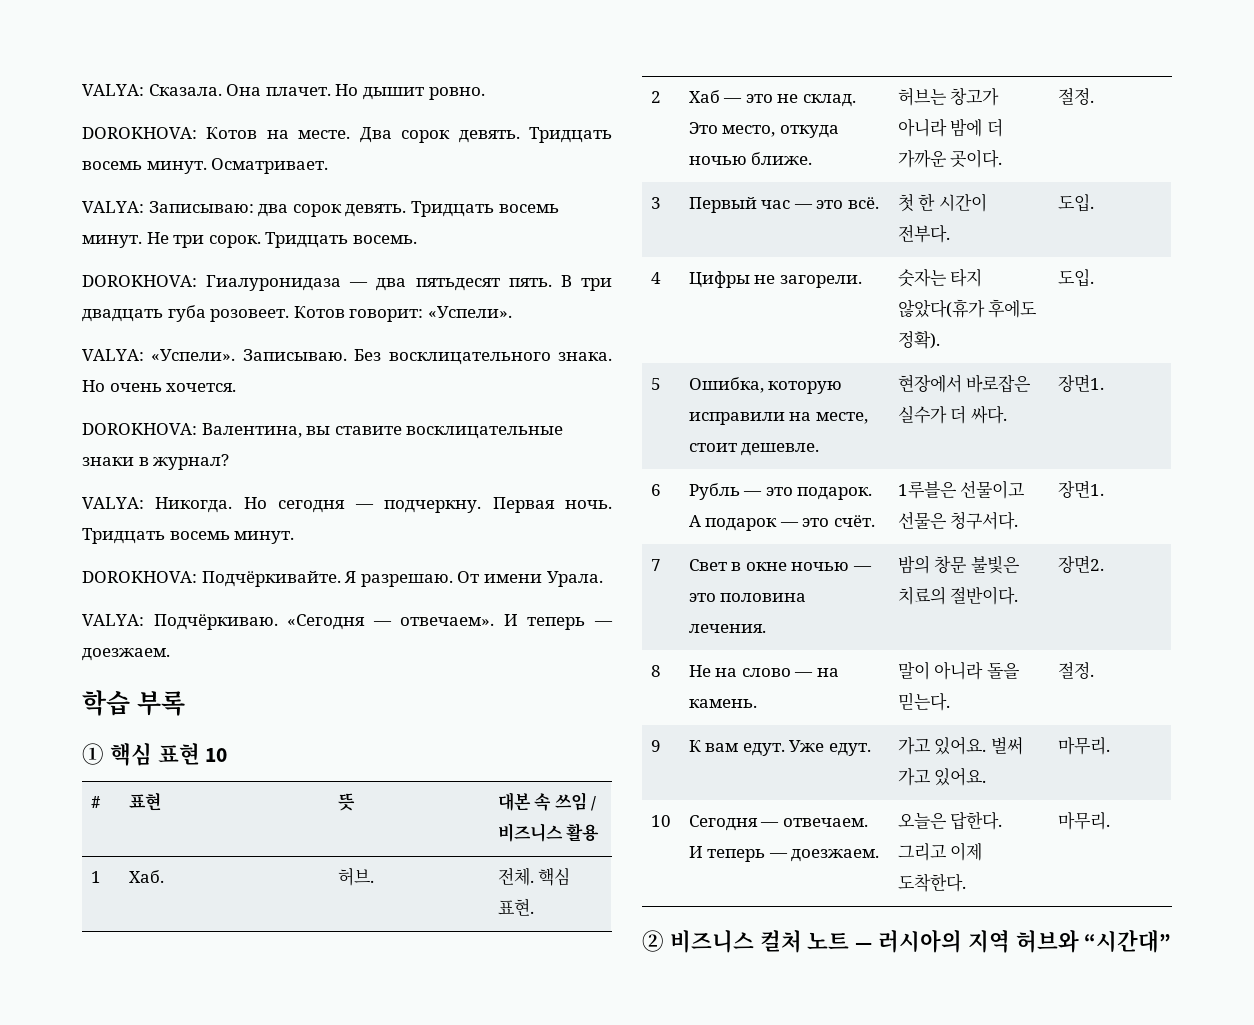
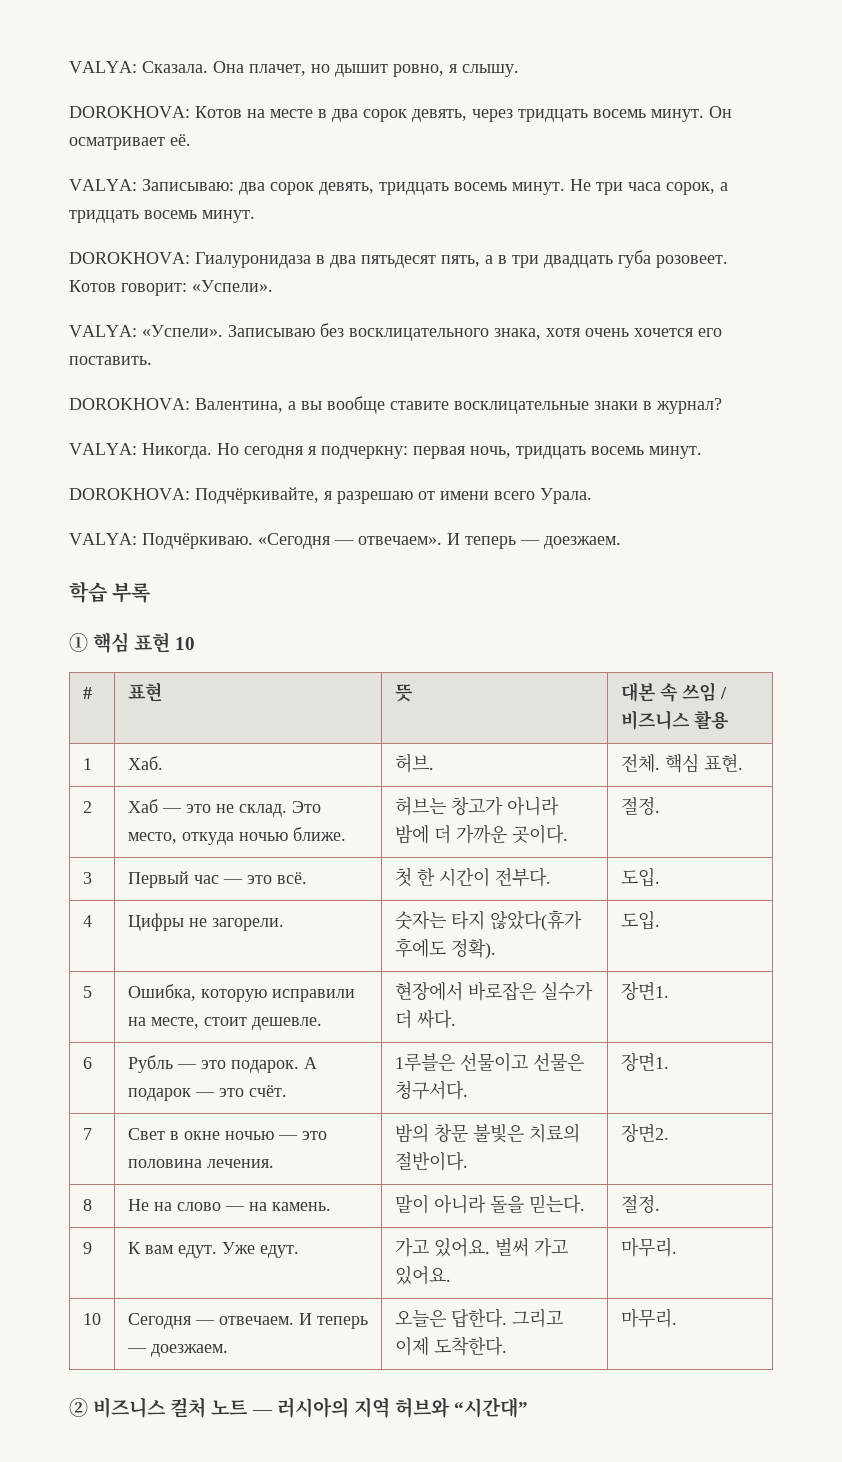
[265,84,485,100] [82,127,612,143] [82,158,329,174] плачет. Но дышит ровно. // DOROKHOVA: Котов на месте. Два сорок девять. Тридцать восемь минут. Осматривает. -> [249,64,519,77] [69,106,732,122] [69,134,191,150] плачет, но дышит ровно, я слышу. // DOROKHOVA: Котов на месте в два сорок девять, через тридцать восемь минут. Он осматривает её.
[345,201,494,217] девять. Тридцать -> [319,182,449,195] девять, тридцать
[208,232,417,248] сорок. Тридцать восемь. -> [628,182,728,195] [69,210,255,223] часа сорок, а тридцать восемь минут.
[349,282,369,287] — -> [316,255,325,264] в
[508,275,572,287] пять. В -> [441,255,507,267] пять, а в
[242,349,612,365] [82,380,237,392] Записываю. Без восклицательного знака. Но очень хочется. -> [228,323,722,341] [69,356,152,365] Записываю без восклицательного знака, хотя очень хочется его поставить.
[306,426,331,435] вы -> [288,396,385,414] а вы вообще
[354,497,612,513] [82,528,295,544] [82,571,542,587] — подчеркну. Первая ночь. Тридцать восемь минут. // DOROKHOVA: Подчёркивайте. Я разрешаю. От имени -> [308,446,702,459] [69,487,535,504] я подчеркну: первая ночь, тридцать восемь минут. // DOROKHOVA: Подчёркивайте, я разрешаю от имени всего

